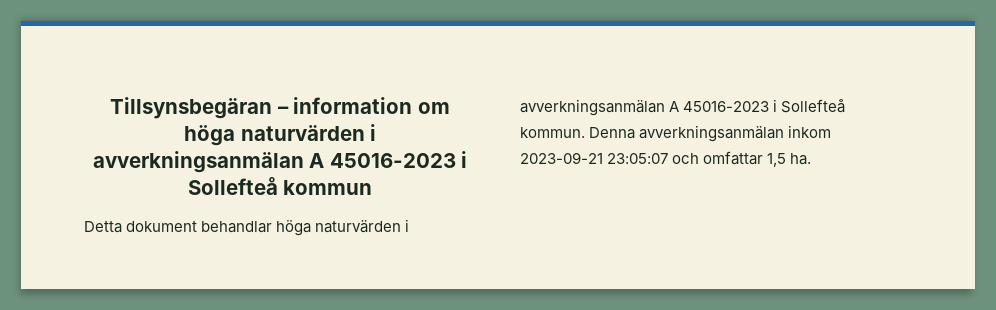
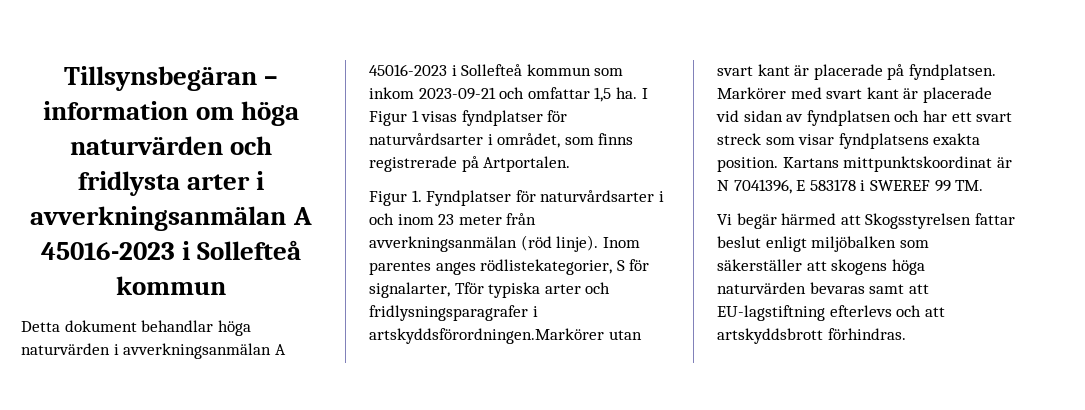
(365, 133) none -> [230,136,273,155] [77,171,250,196] och fridlysta arter
[520,125,785,142] kommun. Denna avverkningsanmälan -> [526,64,624,76] kommun som
[607,153,669,164] 23:05:07 -> (496, 93) none
(812, 159) none -> [641,88,648,99] [369,110,568,126] [369,133,634,148] [369,156,571,172] [369,190,664,206] [369,213,537,225] [369,235,640,252] [369,259,650,275] [369,282,611,298] [369,305,538,321] [369,328,642,344] [717,64,996,80] [717,87,992,103] [716,110,1013,126] [717,133,981,149] [717,156,1012,172] [717,179,984,194] [717,213,1015,229] [717,236,929,252] [717,259,925,275] [717,282,929,294] [717,305,945,321] [717,328,906,344] I Figur 1 visas fyndplatser för naturvårdsarter i området, som finns registrerade på Artportalen. // Figur 1. Fyndplatser för naturvårdsarter i och inom 23 meter från avverkningsanmälan (röd linje). Inom parentes anges rödlistekategorier, S för signalarter, Tför typiska arter och fridlysningsparagrafer i artskyddsförordningen.Markörer utan svart kant är placerade på fyndplatsen. Markörer med svart kant är placerade vid sidan av fyndplatsen och har ett svart streck som visar fyndplatsens exakta position. Kartans mittpunktskoordinat är N 7041396, E 583178 i SWEREF 99 TM. // Vi begär härmed att Skogsstyrelsen fattar beslut enligt miljöbalken som säkerställer att skogens höga naturvärden bevaras samt att EU-lagstiftning efterlevs och att artskyddsbrott förhindras.

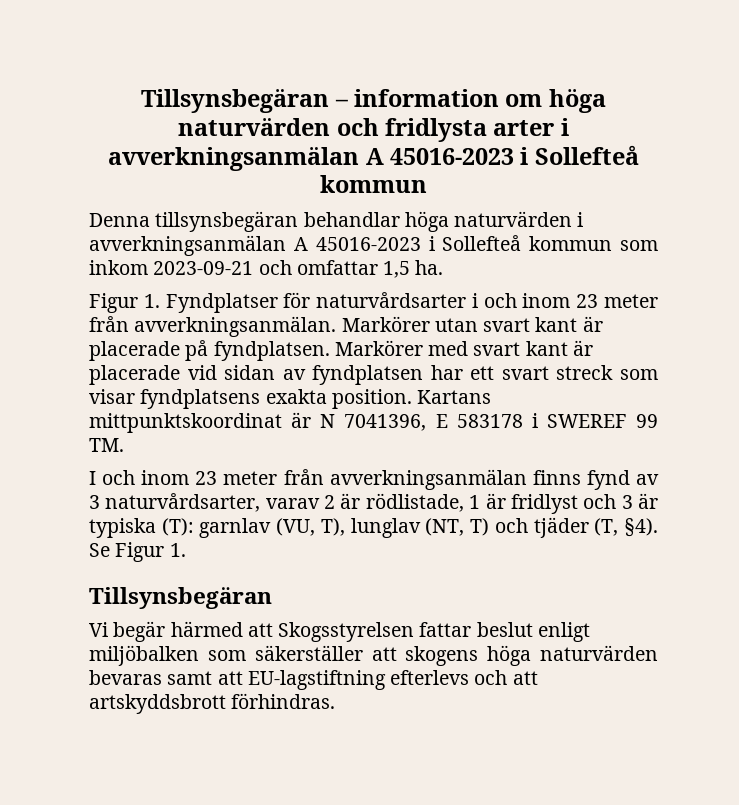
[21,320,137,332] Detta dokument -> [89,211,299,232] Denna tillsynsbegäran
[641,88,648,99] [369,110,568,126] [369,133,634,148] [369,156,571,172] I Figur 1 visas fyndplatser för naturvårdsarter i området, som finns registrerade på Artportalen. -> (444, 267) none
[369,235,640,252] [369,259,650,275] [369,282,611,298] [369,305,538,321] [369,328,604,344] avverkningsanmälan (röd linje). Inom parentes anges rödlistekategorier, S för signalarter, Tför typiska arter och fridlysningsparagrafer i artskyddsförordningen.Markörer -> [134,316,430,337] avverkningsanmälan. Markörer
[894,110,920,122] och -> (424, 375) none
(984, 185) none -> [89,469,659,490] [89,493,659,514] [89,517,659,538] [89,542,186,562] [89,587,272,609] // I och inom 23 meter från avverkningsanmälan finns fynd av 3 naturvårdsarter, varav 2 är rödlistade, 1 är fridlyst och 3 är typiska (T): garnlav (VU, T), lunglav (NT, T) och tjäder (T, §4). Se Figur 1. // Tillsynsbegäran

